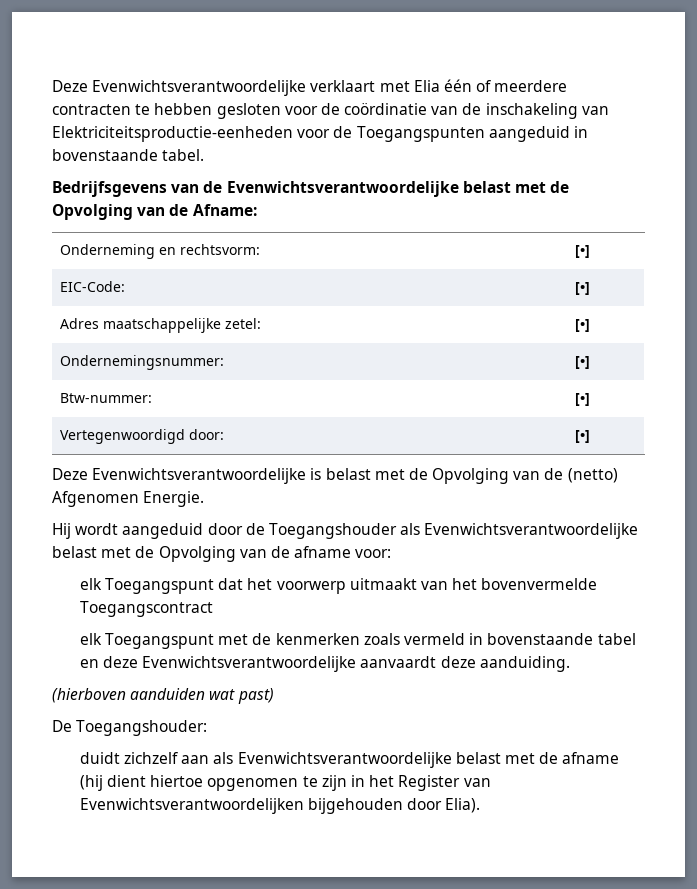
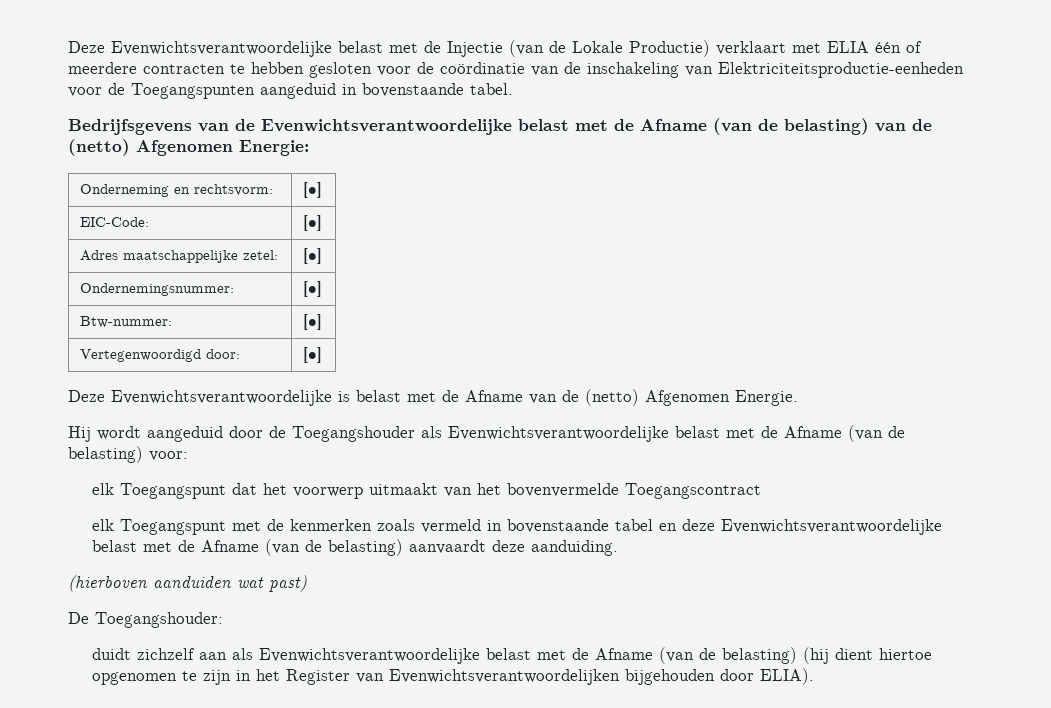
[52,80,307,96] Deze Evenwichtsverantwoordelijke -> [68,40,710,57] Deze Evenwichtsverantwoordelijke belast met de Injectie (van de Lokale Productie)
[413,80,440,92] Elia -> [827,41,869,53] ELIA
[52,204,257,220] Opvolging van de Afname: -> [640,118,932,135] [68,139,309,156] Afname (van de belasting) van de (netto) Afgenomen Energie:
[432,468,510,484] Opvolging -> [465,390,523,402] Afname
[158,546,352,562] Opvolging van de afname -> [784,425,905,442] [68,446,143,463] Afname (van de belasting)
(357, 664) none -> [91,539,403,556] belast met de Afname (van de belasting)
[562,752,620,764] afname -> [594,647,797,664] Afname (van de belasting)
[445,798,481,813] Elia). -> [759,668,814,685] ELIA).

